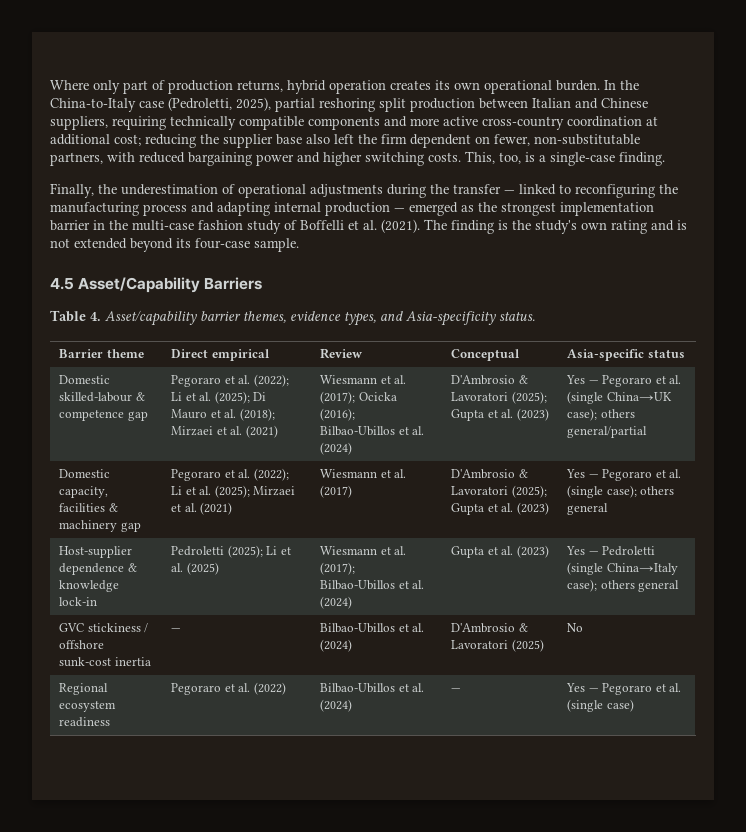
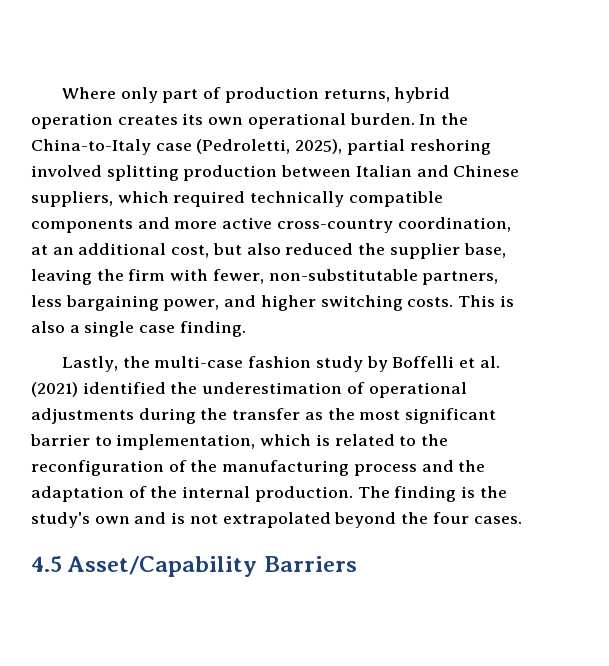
[379,98,406,112] split -> [31,165,179,181] involved splitting
[112,116,166,130] requiring -> [117,191,246,207] which required
[567,116,658,127] [50,134,640,148] [50,151,665,166] [50,183,94,198] coordination at additional cost; reducing the supplier base also left the firm dependent on fewer, non-substitutable partners, with reduced bargaining power and higher switching costs. This, too, is a single-case finding. // Finally, -> [397,217,511,232] [31,243,506,259] [31,269,499,285] [31,295,514,311] [31,321,246,337] [62,356,500,372] [31,382,166,397] coordination, at an additional cost, but also reduced the supplier base, leaving the firm with fewer, non-substitutable partners, less bargaining power, and higher switching costs. This is also a single case finding. // Lastly, the multi-case fashion study by Boffelli et al. (2021) identified
[504,184,678,198] [50,202,654,216] [50,219,420,234] — linked to reconfiguring the manufacturing process and adapting internal production — emerged as the strongest implementation barrier in the multi-case fashion study of Boffelli et al. (2021). -> [304,408,497,424] [30,434,449,450] [31,460,486,476] [31,486,353,502] as the most significant barrier to implementation, which is related to the reconfiguration of the manufacturing process and the adaptation of the internal production.
[611,220,647,234] rating -> (130, 520) none
[74,238,299,252] [50,277,263,293] [50,310,535,326] [59,349,144,358] [171,349,270,361] [320,348,363,359] [451,349,521,361] [567,349,685,361] [59,375,111,384] [59,392,145,402] [59,410,148,421] [171,374,289,387] [171,391,267,404] [171,408,275,421] [171,425,278,438] [320,375,407,384] [320,391,397,404] [320,408,356,421] [320,426,425,436] [320,442,353,455] [451,375,528,385] [451,391,547,404] [451,408,549,421] [566,375,682,387] [567,391,672,404] [567,408,635,421] [567,426,648,438] [59,469,111,478] [59,486,109,498] [59,503,118,512] [59,520,141,532] [171,468,289,481] [171,485,296,498] [171,502,233,515] [320,469,407,478] [320,485,353,498] [451,469,528,479] [451,485,547,498] [451,502,549,515] [566,469,682,481] [567,485,675,498] [567,503,609,515] [59,546,133,558] [59,563,137,575] [59,580,120,592] [59,597,98,606] [171,545,291,558] [171,562,219,575] [320,546,407,555] [320,562,356,575] [320,580,425,590] [320,596,353,609] [451,545,549,558] [566,546,656,556] [567,562,678,575] [567,579,680,592] [59,623,149,633] [59,640,105,649] [59,657,151,667] [171,628,182,632] [320,623,425,633] [320,639,353,652] [451,623,528,633] [451,639,544,652] [567,623,584,632] [59,683,109,695] [59,701,117,712] [59,717,111,727] [171,682,286,695] [320,683,425,693] [320,699,353,712] [451,688,462,692] [566,683,682,695] [567,699,634,712] extended beyond its four-case sample. // 4.5 Asset/Capability Barriers // Table 4. Asset/capability barrier themes, evidence types, and Asia-specificity status. // Barrier theme | Direct empirical | Review | Conceptual | Asia-specific status // Domestic skilled-labour & competence gap | Pegoraro et al. (2022); Li et al. (2025); Di Mauro et al. (2018); Mirzaei et al. (2021) | Wiesmann et al. (2017); Ocicka (2016); Bilbao-Ubillos et al. (2024) | D'Ambrosio & Lavoratori (2025); Gupta et al. (2023) | Yes — Pegoraro et al. (single China→UK case); others general/partial // Domestic capacity, facilities & machinery gap | Pegoraro et al. (2022); Li et al. (2025); Mirzaei et al. (2021) | Wiesmann et al. (2017) | D'Ambrosio & Lavoratori (2025); Gupta et al. (2023) | Yes — Pegoraro et al. (single case); others general // Host-supplier dependence & knowledge lock-in | Pedroletti (2025); Li et al. (2025) | Wiesmann et al. (2017); Bilbao-Ubillos et al. (2024) | Gupta et al. (2023) | Yes — Pedroletti (single China→Italy case); others general // GVC stickiness / offshore sunk-cost inertia | — | Bilbao-Ubillos et al. (2024) | D'Ambrosio & Lavoratori (2025) | No // Regional ecosystem readiness | Pegoraro et al. (2022) | Bilbao-Ubillos et al. (2024) | — | Yes — Pegoraro et al. (single case) -> [222,512,522,528] [31,556,357,577] extrapolated beyond the four cases. // 4.5 Asset/Capability Barriers

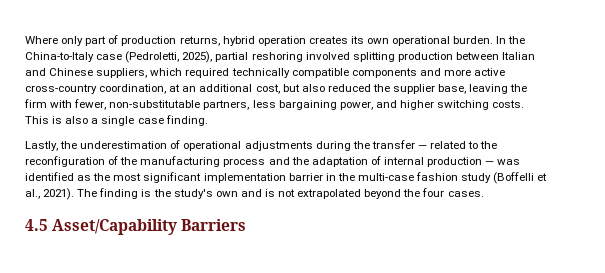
[154,356,500,372] [31,382,198,397] multi-case fashion study by Boffelli et al. (2021) identified the -> (78, 145) none
[304,408,497,424] [30,434,330,450] as the most significant barrier to implementation, which is -> [417,145,427,149] —
[150,486,353,502] the internal production. -> [383,157,521,167] [25,172,548,184] [25,188,75,200] internal production — was identified as the most significant implementation barrier in the multi-case fashion study (Boffelli et al., 2021).

